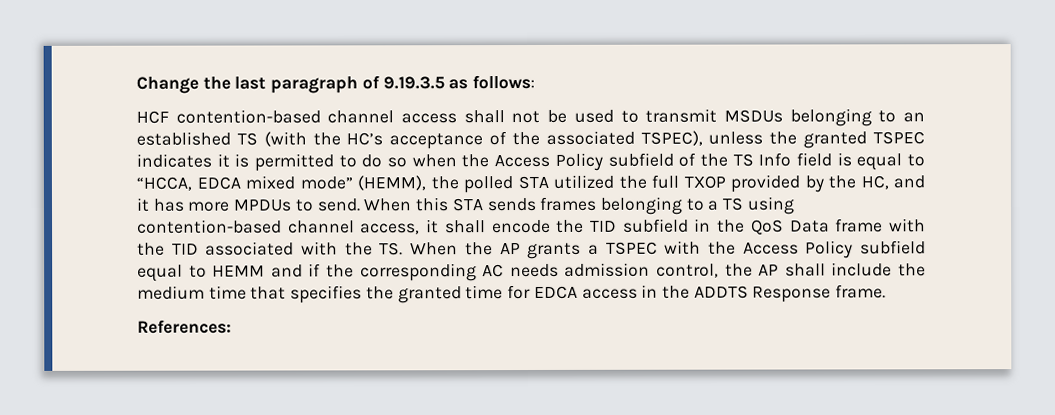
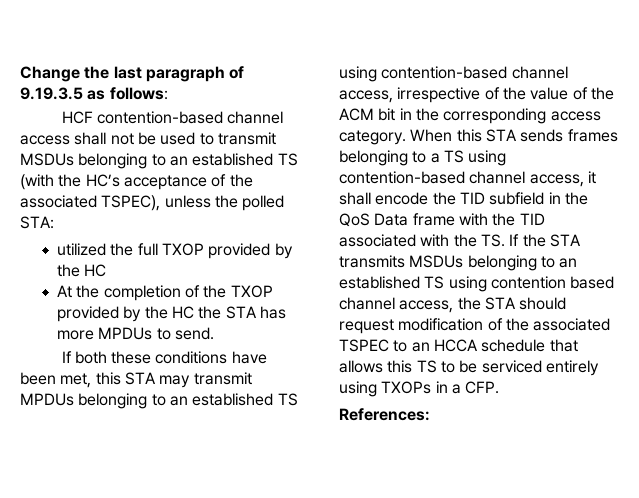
[803,131,925,149] [136,152,926,172] [136,175,549,194] granted TSPEC indicates it is permitted to do so when the Access Policy subfield of the TS Info field is equal to “HCCA, EDCA mixed mode” (HEMM), the polled STA -> [242,195,285,211] [20,216,54,229] polled STA: //
[860,175,925,190] [136,197,150,212] HC, and it -> [84,264,107,277] [57,285,273,301] [57,306,257,322] HC // At the completion of the TXOP provided by the HC the STA
(361, 205) none -> [61,351,267,364] [20,372,252,388] [20,393,298,409] [339,66,568,82] [339,87,614,103] [339,108,601,124] [339,130,406,145] // If both these conditions have been met, this STA may transmit MPDUs belonging to an established TS using contention-based channel access, irrespective of the value of the ACM bit in the corresponding access category.
[410,240,926,260] [137,262,927,282] [137,284,887,304] When the AP grants a TSPEC with the Access Policy subfield equal to HEMM and if the corresponding AC needs admission control, the AP shall include the medium time that specifies the granted time for EDCA access in the ADDTS Response frame. -> [509,234,581,247] [339,255,578,271] [339,276,615,292] [339,297,567,313] [339,318,611,334] [339,339,578,352] [339,360,599,376] [339,381,500,397] If the STA transmits MSDUs belonging to an established TS using contention based channel access, the STA should request modification of the associated TSPEC to an HCCA schedule that allows this TS to be serviced entirely using TXOPs in a CFP.

